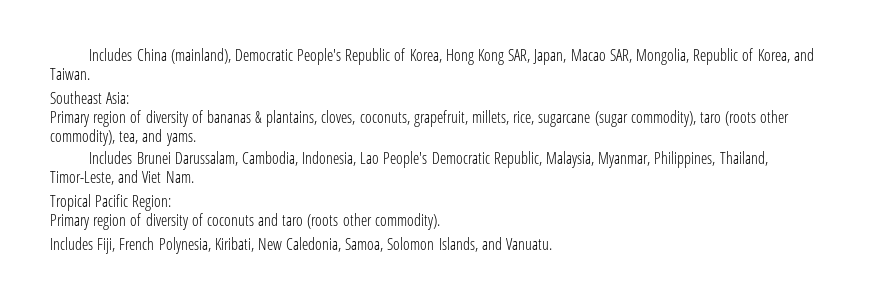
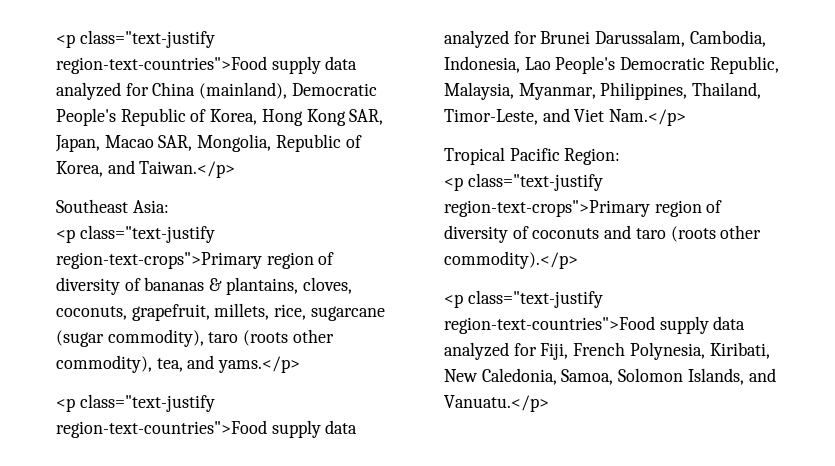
[89,48,133,61] Includes -> [56,30,215,48] [56,56,358,74] [56,82,149,100] <p class="text-justify region-text-countries">Food supply data analyzed for
[50,68,90,80] Taiwan. -> [139,161,236,178] Taiwan.</p>
[50,111,90,127] Primary -> [56,225,215,243] [56,252,262,269] <p class="text-justify region-text-crops">Primary
[165,133,196,146] [89,151,133,164] yams. // Includes -> [218,356,301,373] [56,394,215,412] [56,420,358,438] [444,30,537,48] yams.</p> // <p class="text-justify region-text-countries">Food supply data analyzed for
[165,171,194,183] Nam. -> [609,109,687,126] Nam.</p>
[50,214,90,230] Primary -> [444,173,603,191] [444,200,650,217] <p class="text-justify region-text-crops">Primary
[374,213,440,230] [50,237,93,250] commodity). // Includes -> [444,251,578,269] [444,290,603,308] [444,316,746,334] [444,342,537,360] commodity).</p> // <p class="text-justify region-text-countries">Food supply data analyzed for
[506,238,553,250] Vanuatu. -> [444,395,549,412] Vanuatu.</p>

